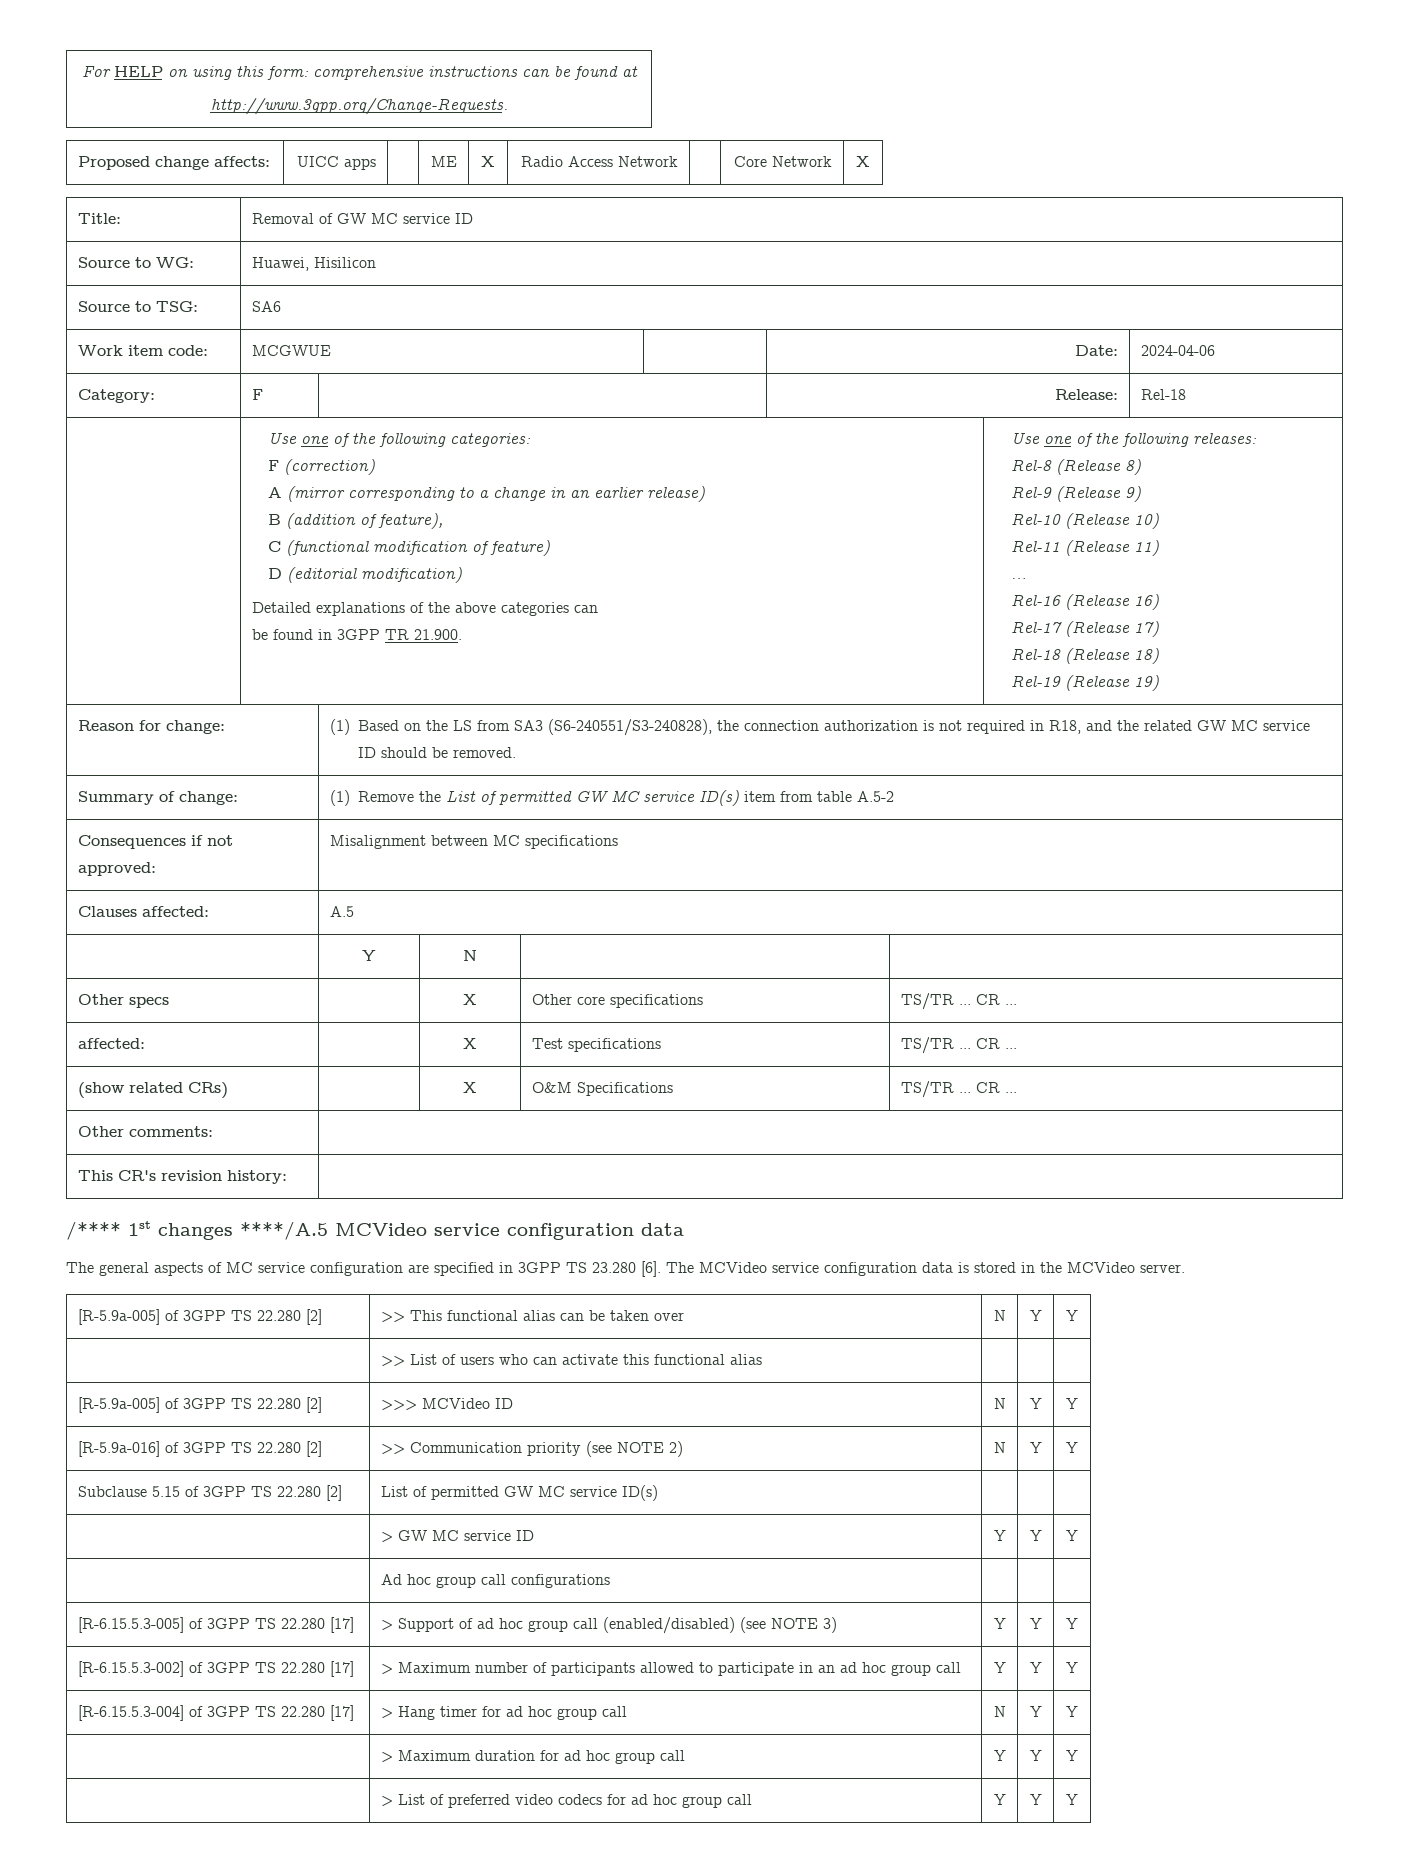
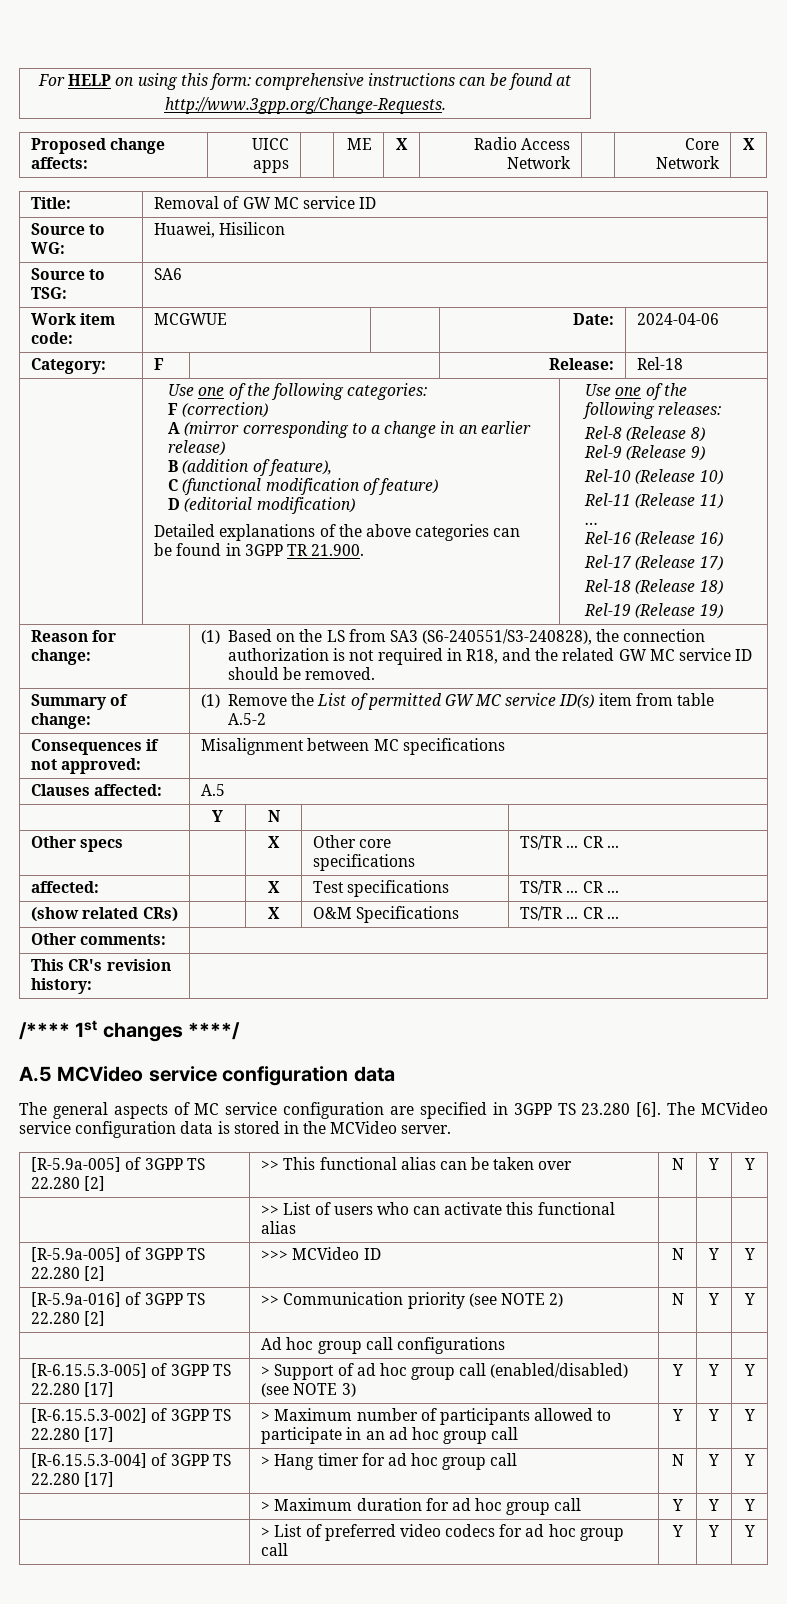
[240,1221,328,1240] ****/A.5 -> [188,1022,241,1040] [19,1066,52,1082] ****/ // A.5
[77,1485,342,1501] [380,1485,658,1501] [380,1530,534,1543] [993,1530,1006,1541] [1029,1530,1042,1541] [1066,1530,1078,1541] // Subclause 5.15 of 3GPP TS 22.280 [2] | List of permitted GW MC service ID(s) | | | // | > GW MC service ID | Y | Y | Y -> (755, 1299) none

